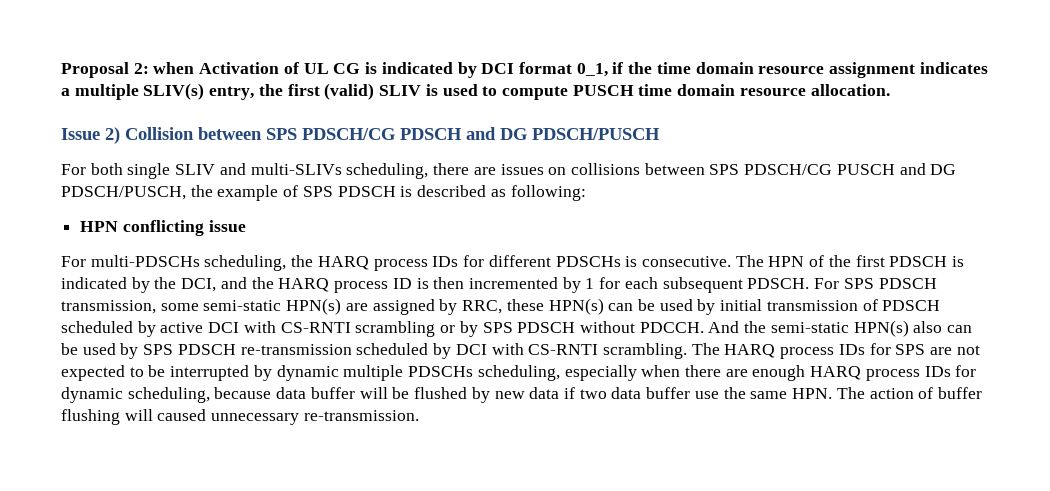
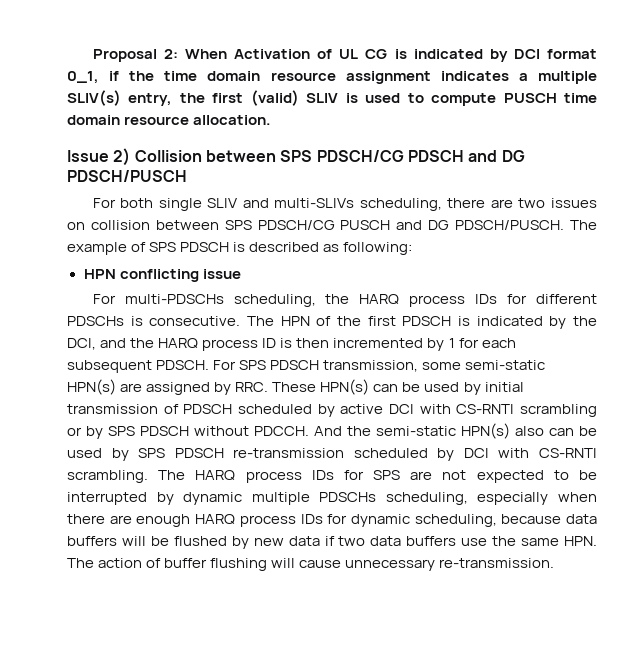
[153,62,195,74] when -> [184,49,227,59] When
(496, 171) none -> [518,198,546,208] two
[570,163,640,175] collisions -> [90,220,150,230] collision
[61,185,213,200] PDSCH/PUSCH, the -> [455,220,597,230] PDSCH/PUSCH. The
[462,299,544,314] RRC, these -> [235,382,317,392] RRC. These
[310,387,355,399] buffer -> [67,536,117,546] buffers
[646,387,691,399] buffer -> [406,536,457,546] buffers
[157,409,207,421] caused -> [299,560,342,568] cause

